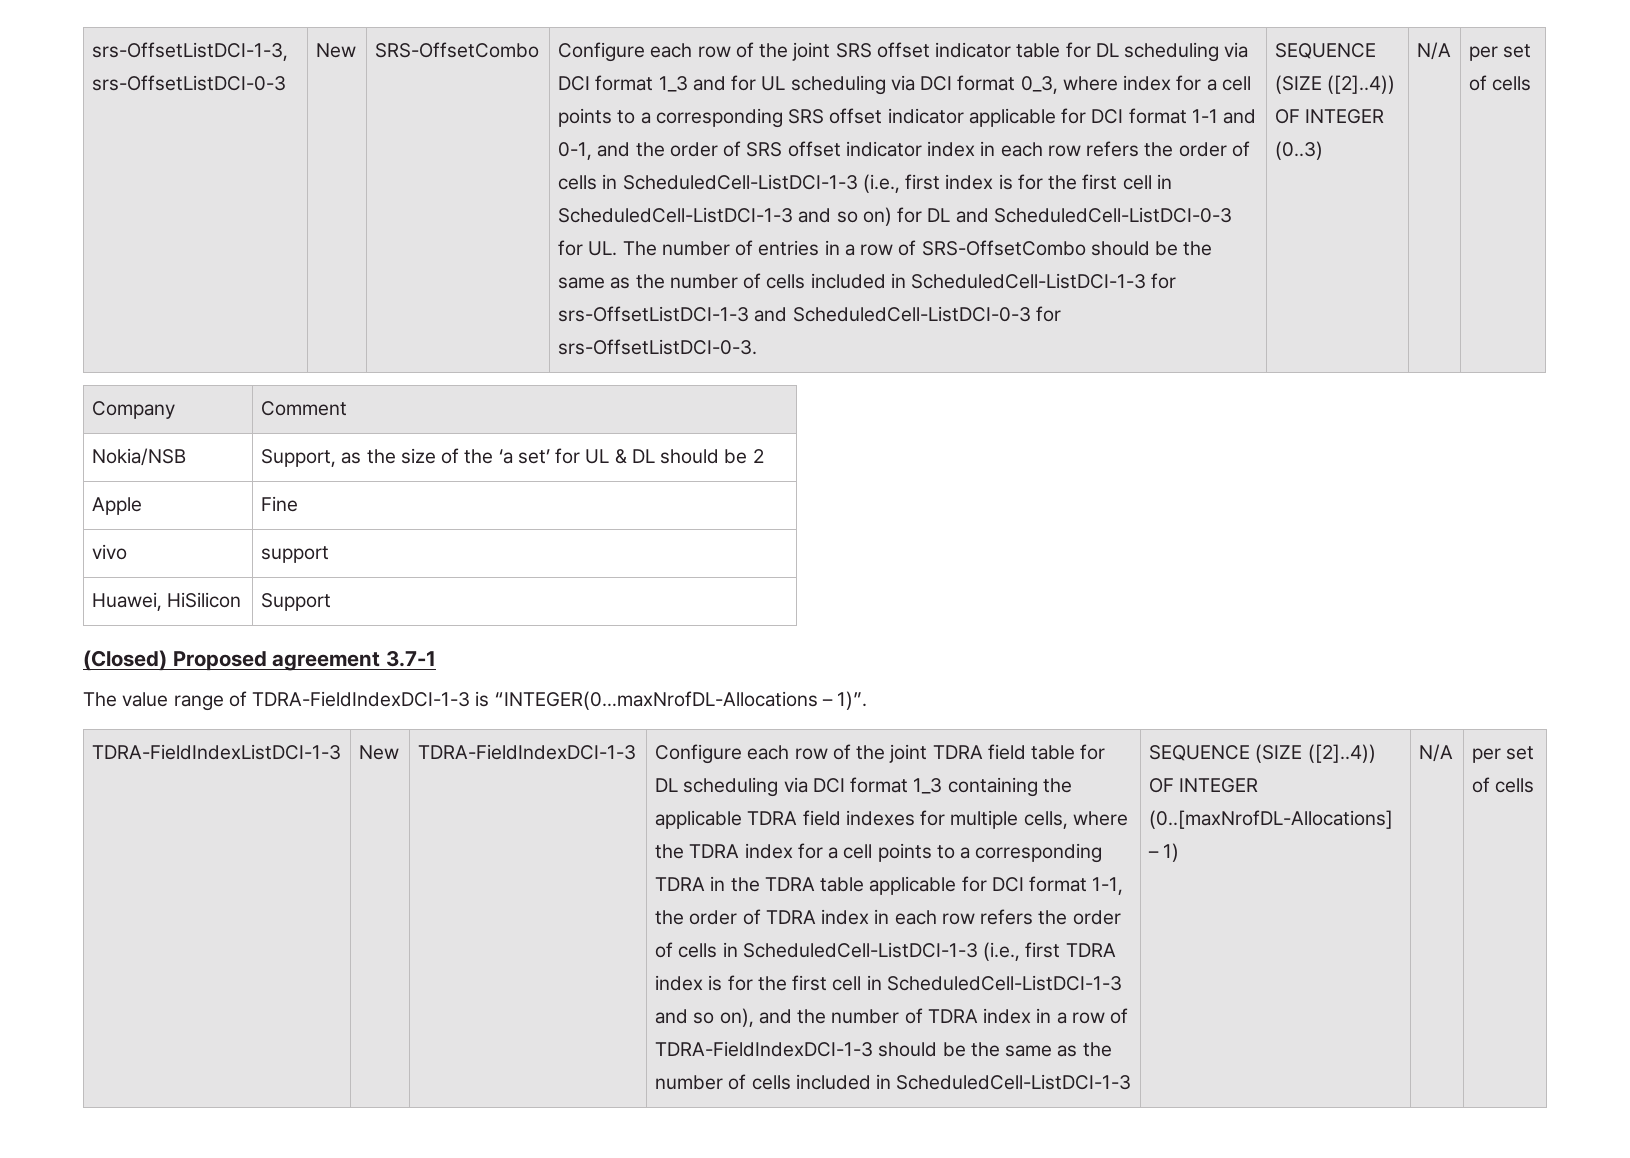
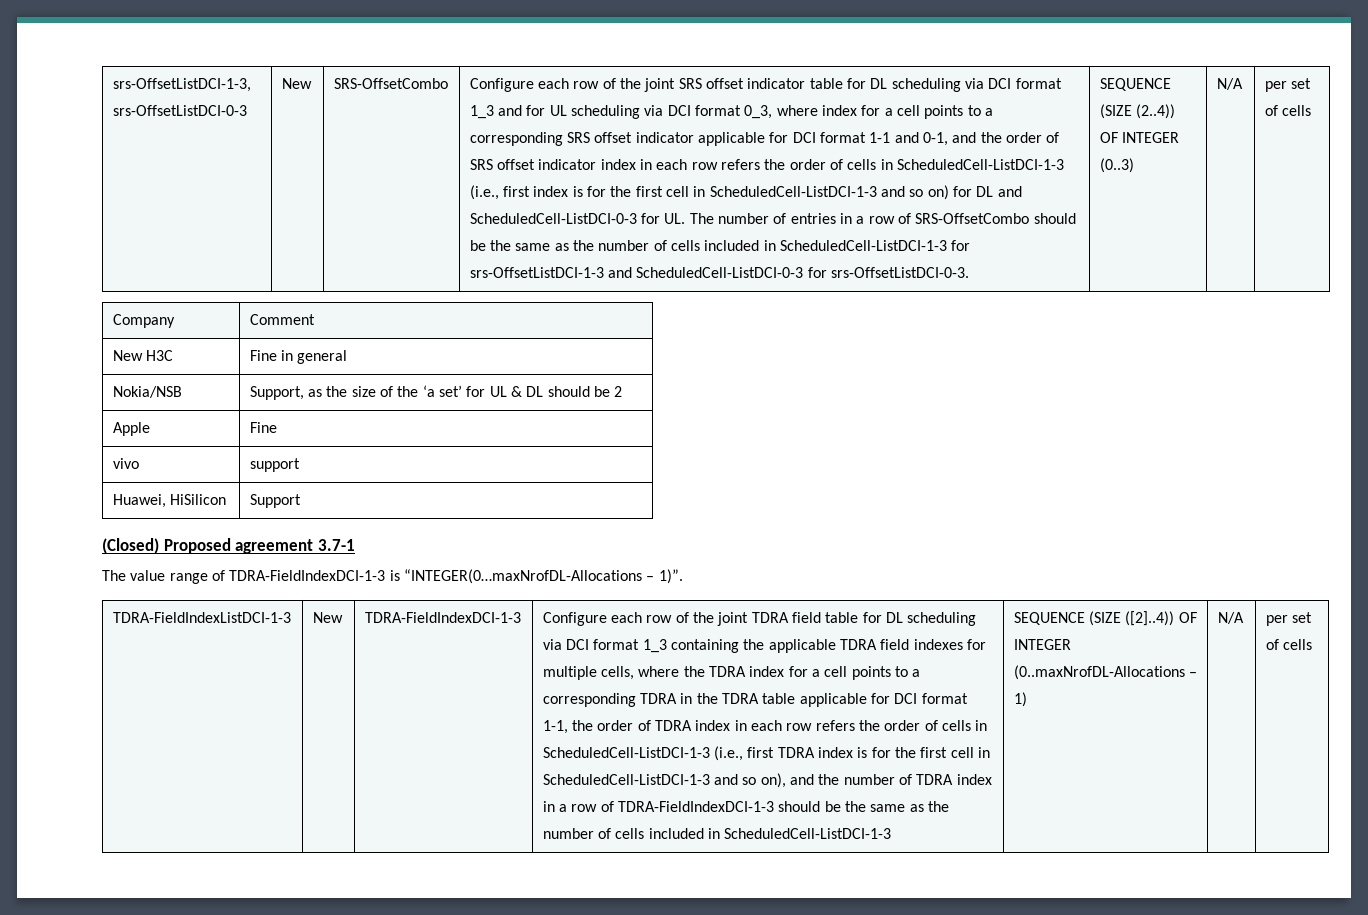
[1327,75,1396,94] ([2]..4)) -> [1136,104,1176,119] (2..4))
(347, 408) none -> [112,350,174,361] [249,350,348,364] // New H3C | Fine in general
[1148,810,1393,829] (0..[maxNrofDL-Allocations] -> [1013,665,1185,680] (0..maxNrofDL-Allocations

